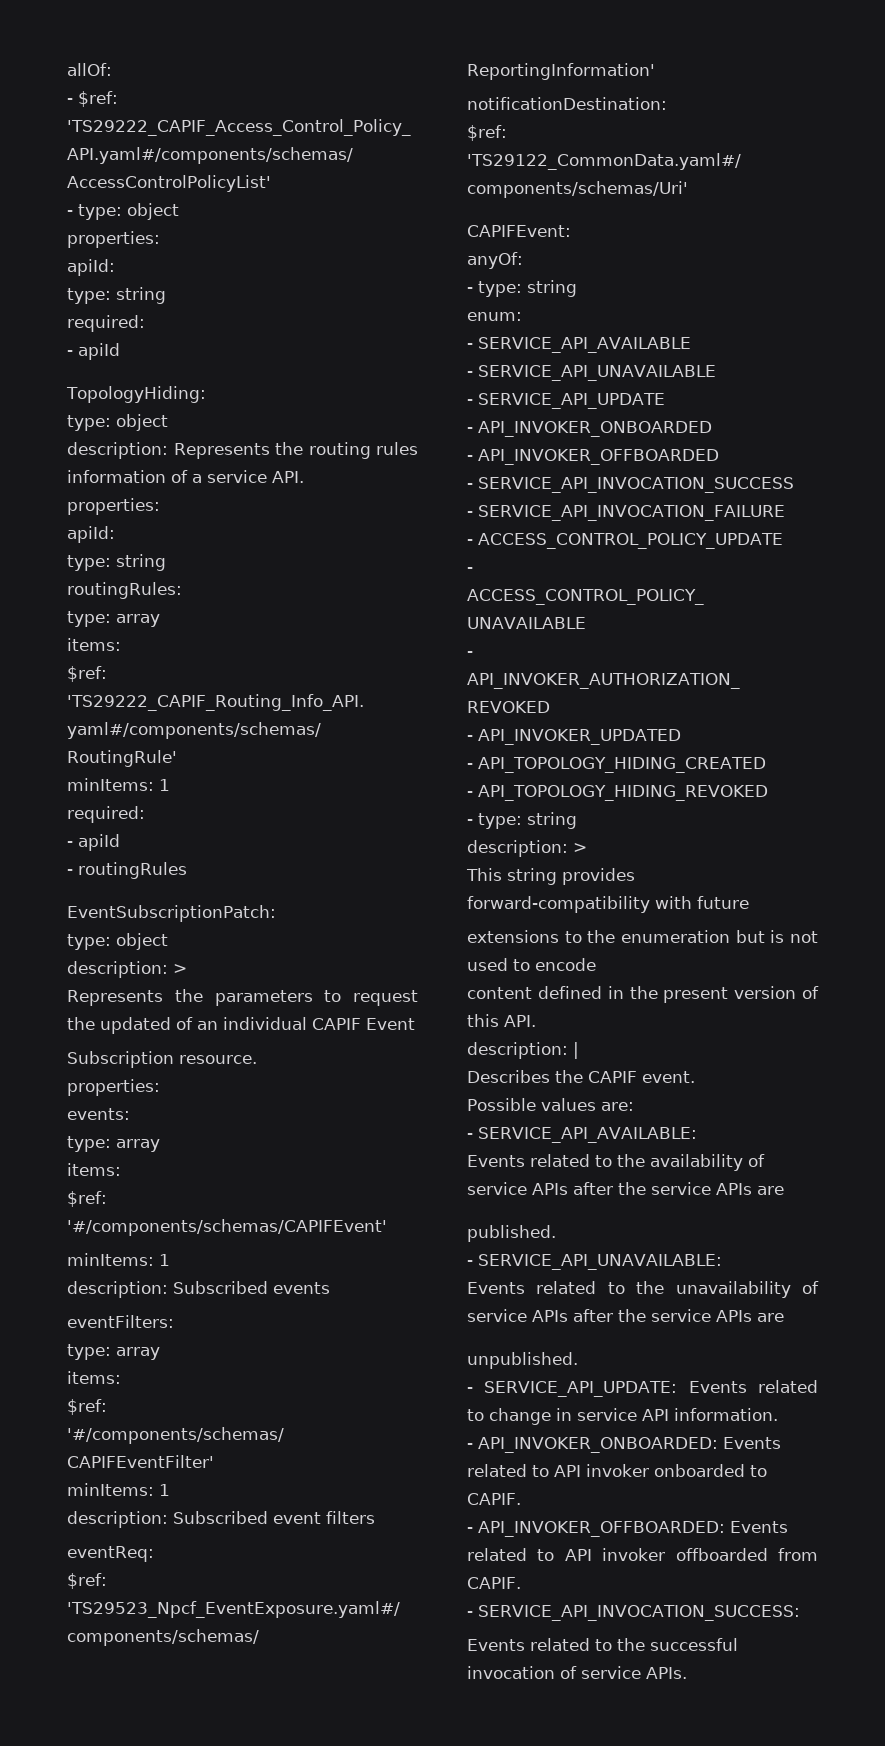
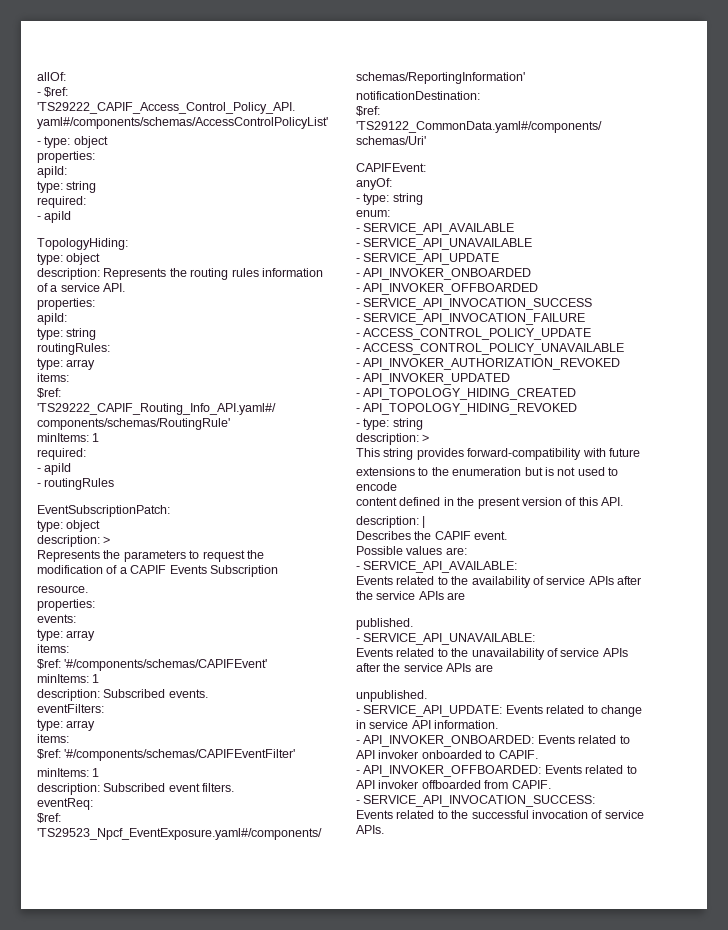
[100,1017,415,1034] [67,1051,174,1068] updated of an individual CAPIF Event // Subscription -> [37,565,278,577] modification of a CAPIF Events Subscription //
[273,1282,330,1294] events -> [168,689,208,698] events.
[326,1511,375,1524] filters -> [202,783,235,792] filters.

